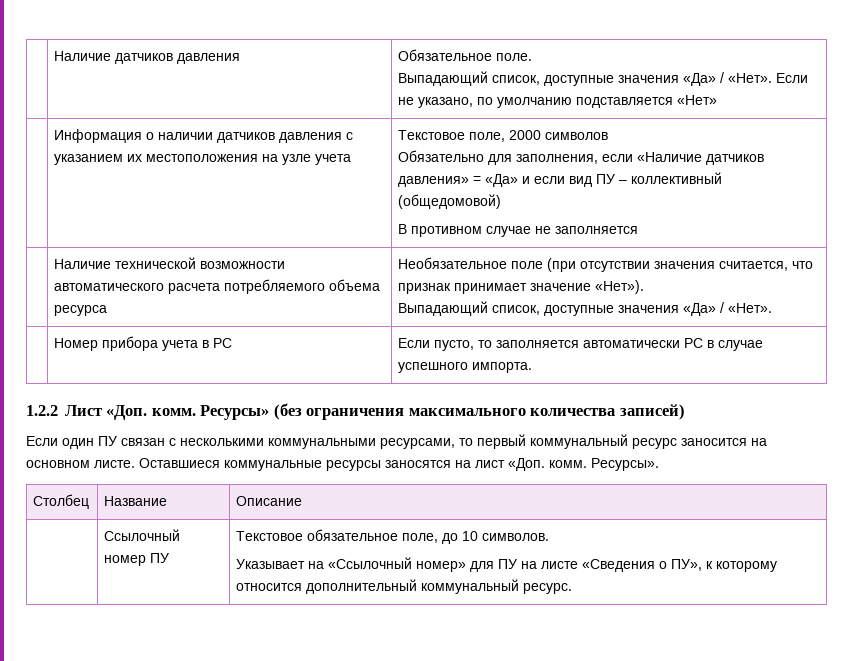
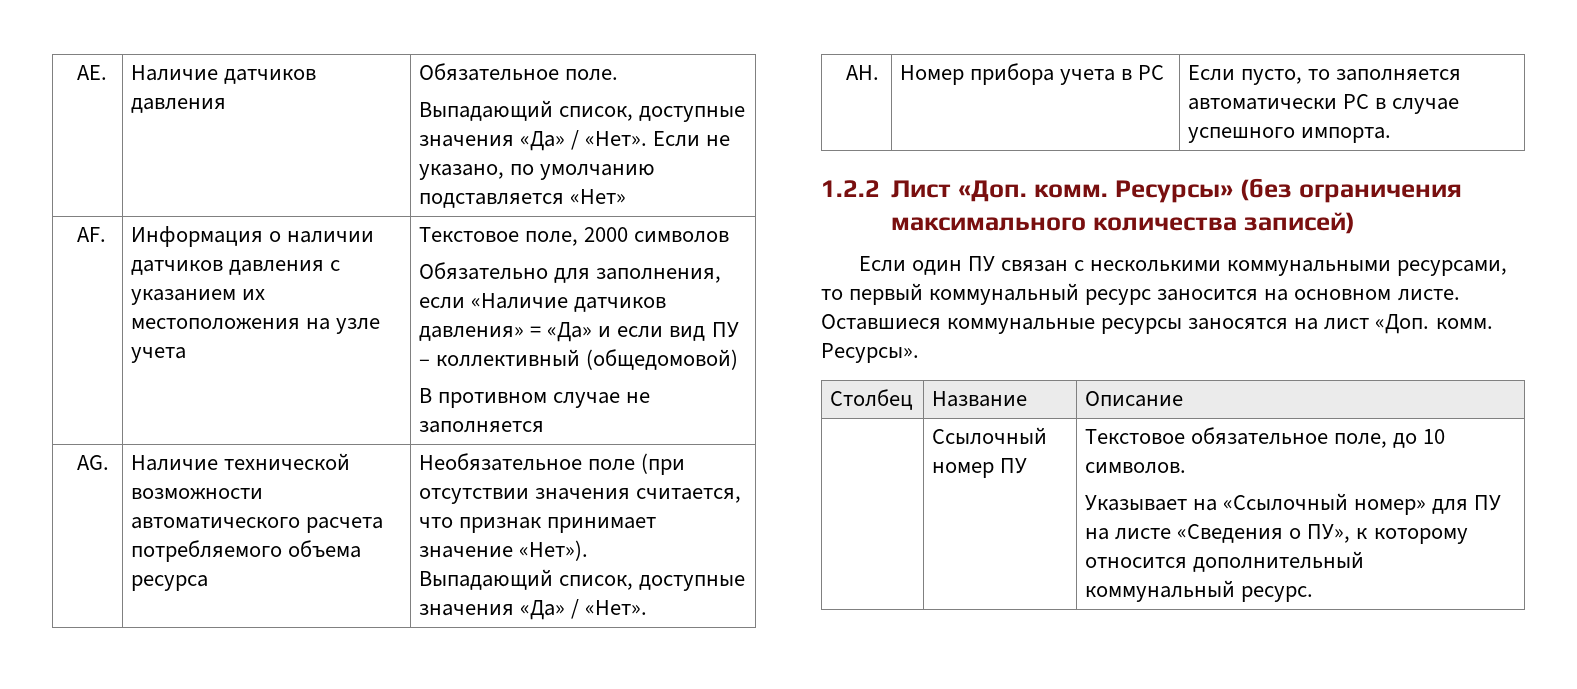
(54, 56) none -> [76,65,107,80] AE.
(718, 100) none -> [76,227,106,242] AF.
(639, 230) none -> [76,455,109,470] AG.
(773, 308) none -> [845,65,879,80] AH.

